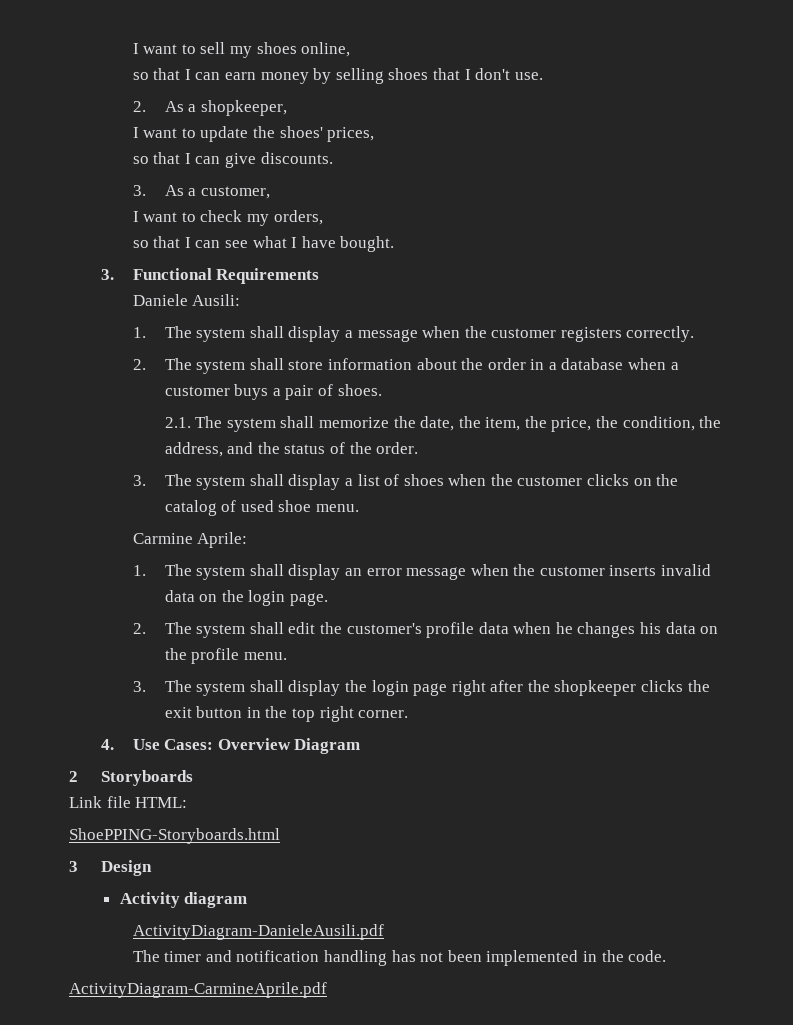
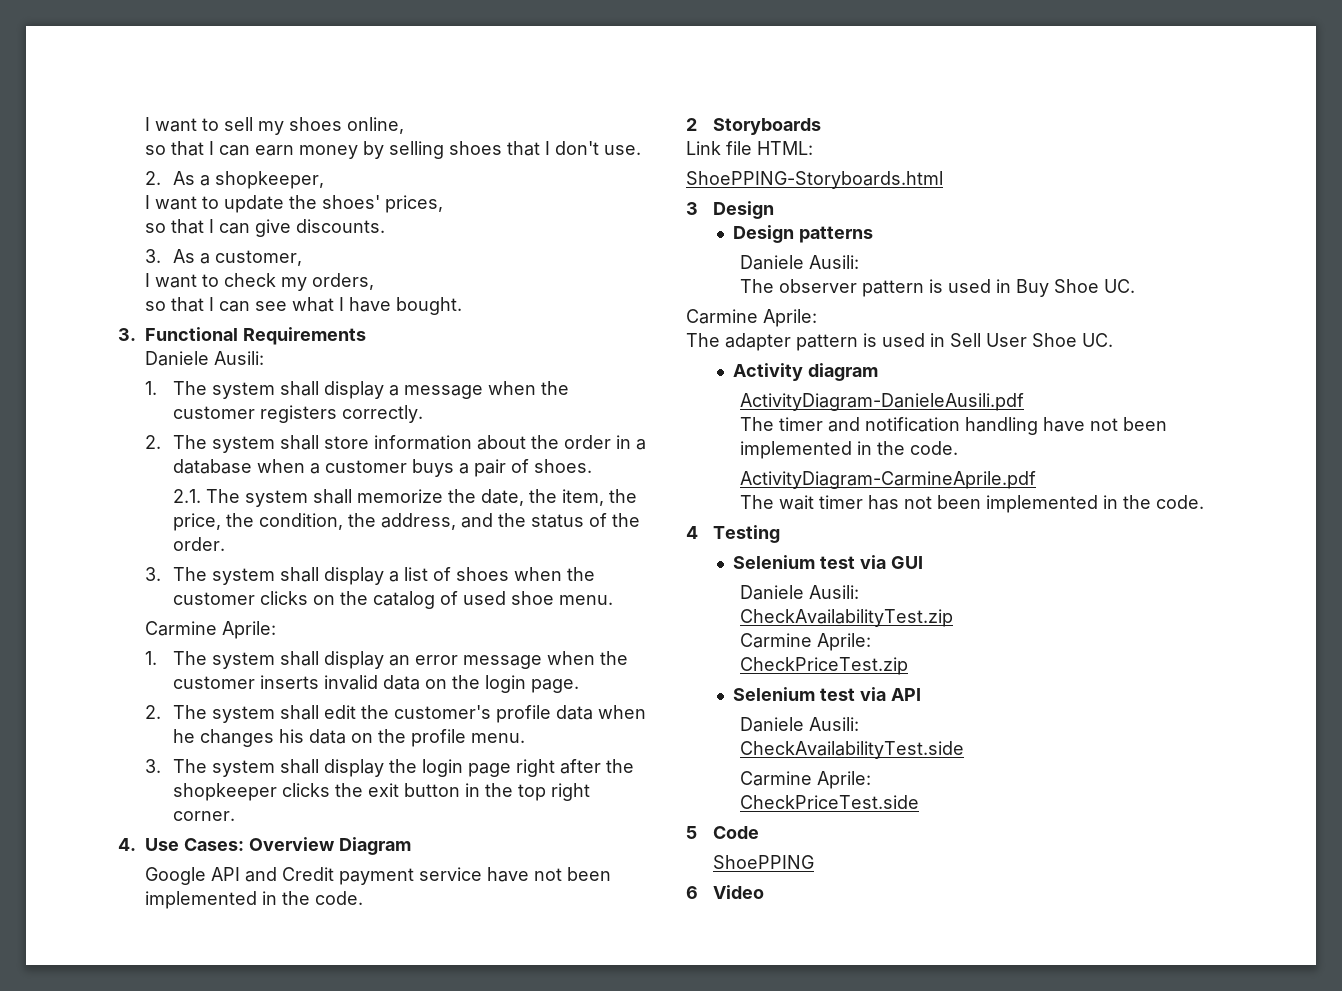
(361, 746) none -> [145,867,612,885] [145,891,364,909] // Google API and Credit payment service have not been implemented in the code.
(152, 868) none -> [732,225,873,243] [740,255,860,270] [740,279,1136,297] [686,309,817,327] [686,333,1113,351] // Design patterns // Daniele Ausili: // The observer pattern is used in Buy Shoe UC. // Carmine Aprile: // The adapter pattern is used in Sell User Shoe UC.
(388, 958) none -> [1043,417,1168,432] [740,441,959,459] [740,471,1037,489] [740,495,864,510] have not been implemented in the code. // ActivityDiagram-CarmineAprile.pdf // The wait timer
[69,982,327,998] ActivityDiagram-CarmineAprile.pdf -> [686,525,781,543] [732,555,923,569] [740,585,860,600] [740,609,954,627] [740,633,872,651] [740,657,909,675] [732,687,921,701] [740,717,860,732] [740,741,965,759] [740,771,872,789] [740,795,920,809] [686,826,760,839] [713,855,815,869] [686,885,765,899] 4 Testing // Selenium test via GUI // Daniele Ausili: // CheckAvailabilityTest.zip // Carmine Aprile: // CheckPriceTest.zip // Selenium test via API // Daniele Ausili: // CheckAvailabilityTest.side // Carmine Aprile: // CheckPriceTest.side // 5 Code // ShoePPING // 6 Video

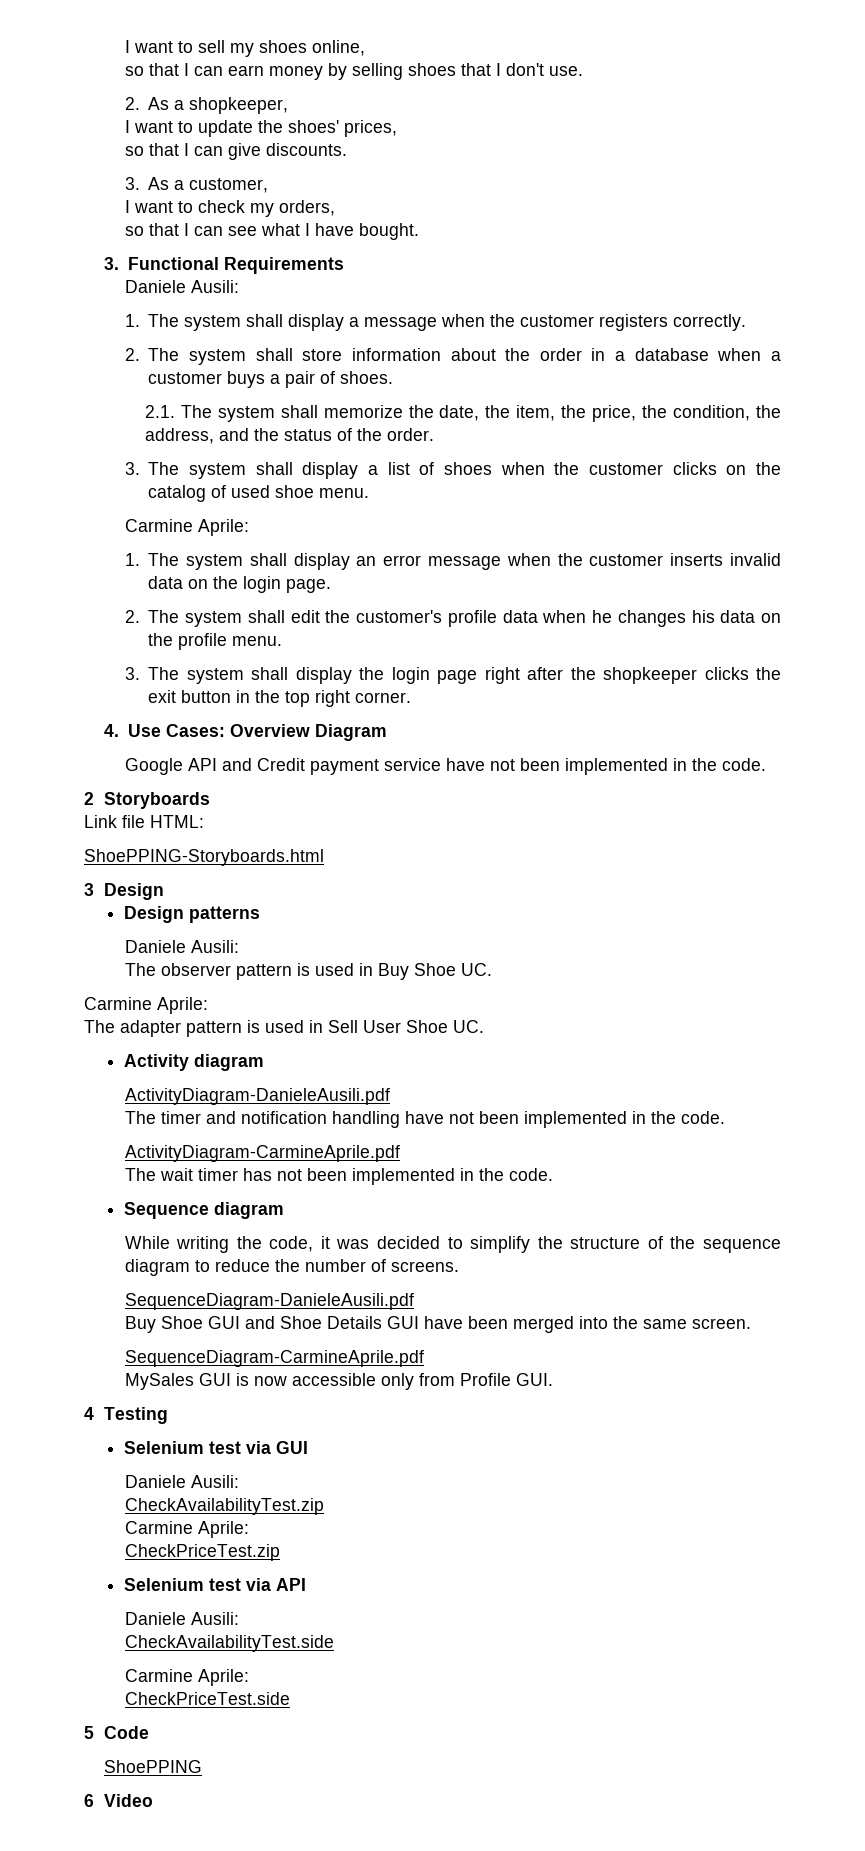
(1205, 502) none -> [123,1202,284,1219] [124,1236,781,1253] [124,1259,459,1276] [124,1293,414,1310] [124,1316,751,1333] [124,1350,424,1367] [124,1373,553,1390] // Sequence diagram // While writing the code, it was decided to simplify the structure of the sequence diagram to reduce the number of screens. // SequenceDiagram-DanieleAusili.pdf // Buy Shoe GUI and Shoe Details GUI have been merged into the same screen. // SequenceDiagram-CarmineAprile.pdf // MySales GUI is now accessible only from Profile GUI.

